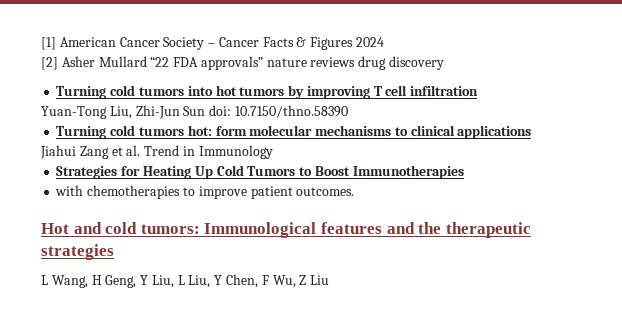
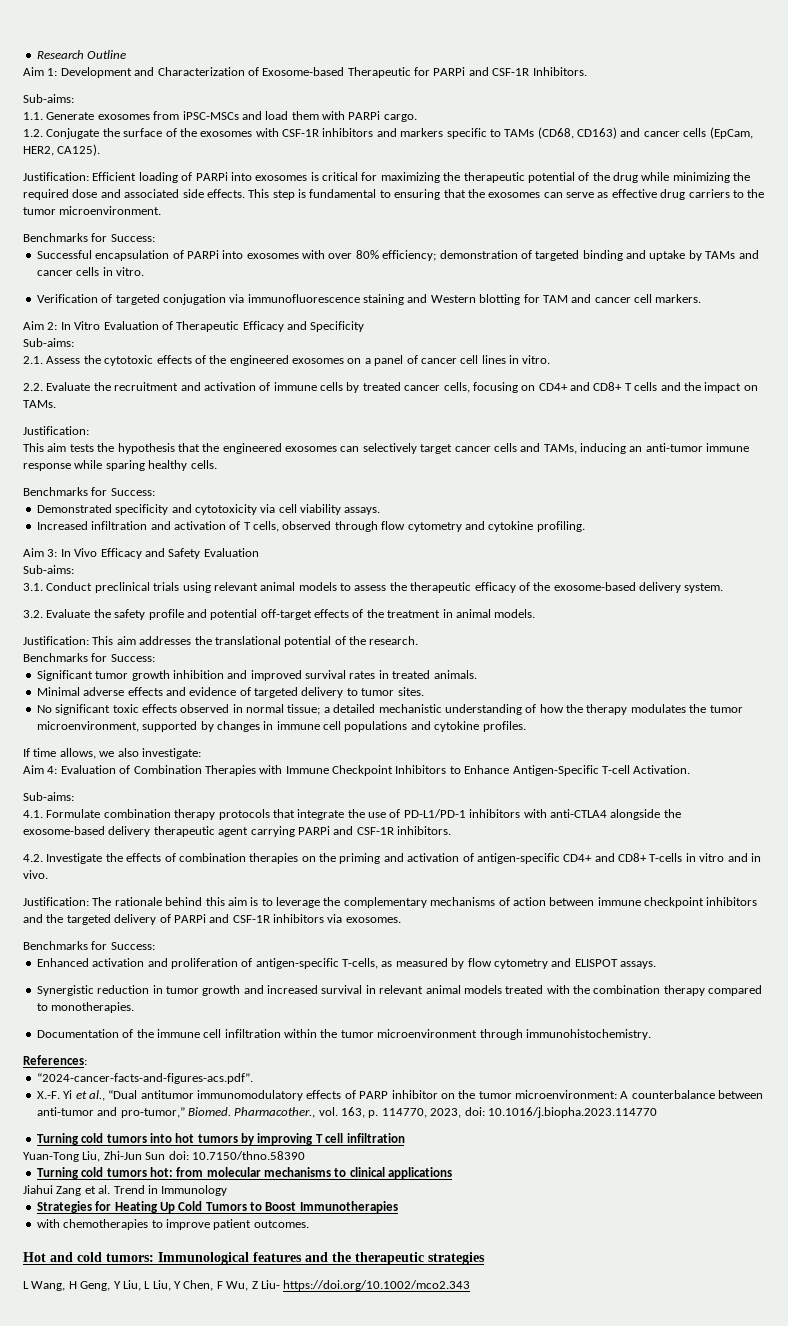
[41,37,385,50] [41,56,445,70] [1] American Cancer Society – Cancer Facts & Figures 2024 // [2] Asher Mullard “22 FDA approvals” nature reviews drug discovery -> [36,50,127,59] [23,67,587,78] [23,94,74,103] [23,111,417,122] [23,127,753,139] [23,144,101,156] [23,172,751,183] [23,189,765,200] [23,206,162,215] [23,233,155,242] [36,250,759,261] [36,267,144,276] [36,294,702,305] [23,321,365,332] [23,338,74,347] [23,355,551,366] [23,382,758,393] [23,400,56,408] [23,426,89,435] [23,443,750,454] [23,460,217,471] [23,487,155,496] [36,504,381,515] [36,521,585,532] [23,548,259,559] [23,565,74,574] [23,582,724,593] [23,609,536,620] [23,636,419,647] [23,653,155,662] [36,670,477,681] [36,687,424,698] [36,704,743,715] [36,721,526,732] [23,748,201,759] [23,765,691,776] [23,792,74,801] [23,809,681,820] [23,826,451,837] [23,853,761,864] [23,870,48,879] [23,897,758,908] [23,914,401,925] [23,941,155,950] [36,958,656,969] [36,985,763,996] [36,1002,135,1013] [36,1029,651,1040] [23,1055,87,1065] [36,1073,253,1084] [36,1090,764,1101] [36,1107,657,1118] Research Outline // Aim 1: Development and Characterization of Exosome-based Therapeutic for PARPi and CSF-1R Inhibitors. // Sub-aims: // 1.1. Generate exosomes from iPSC-MSCs and load them with PARPi cargo. // 1.2. Conjugate the surface of the exosomes with CSF-1R inhibitors and markers specific to TAMs (CD68, CD163) and cancer cells (EpCam, HER2, CA125). // Justification: Efficient loading of PARPi into exosomes is critical for maximizing the therapeutic potential of the drug while minimizing the required dose and associated side effects. This step is fundamental to ensuring that the exosomes can serve as effective drug carriers to the tumor microenvironment. // Benchmarks for Success: // Successful encapsulation of PARPi into exosomes with over 80% efficiency; demonstration of targeted binding and uptake by TAMs and cancer cells in vitro. // Verification of targeted conjugation via immunofluorescence staining and Western blotting for TAM and cancer cell markers. // Aim 2: In Vitro Evaluation of Therapeutic Efficacy and Specificity // Sub-aims: // 2.1. Assess the cytotoxic effects of the engineered exosomes on a panel of cancer cell lines in vitro. // 2.2. Evaluate the recruitment and activation of immune cells by treated cancer cells, focusing on CD4+ and CD8+ T cells and the impact on TAMs. // Justification: // This aim tests the hypothesis that the engineered exosomes can selectively target cancer cells and TAMs, inducing an anti-tumor immune response while sparing healthy cells. // Benchmarks for Success: // Demonstrated specificity and cytotoxicity via cell viability assays. // Increased infiltration and activation of T cells, observed through flow cytometry and cytokine profiling. // Aim 3: In Vivo Efficacy and Safety Evaluation // Sub-aims: // 3.1. Conduct preclinical trials using relevant animal models to assess the therapeutic efficacy of the exosome-based delivery system. // 3.2. Evaluate the safety profile and potential off-target effects of the treatment in animal models. // Justification: This aim addresses the translational potential of the research. // Benchmarks for Success: // Significant tumor growth inhibition and improved survival rates in treated animals. // Minimal adverse effects and evidence of targeted delivery to tumor sites. // No significant toxic effects observed in normal tissue; a detailed mechanistic understanding of how the therapy modulates the tumor microenvironment, supported by changes in immune cell populations and cytokine profiles. // If time allows, we also investigate: // Aim 4: Evaluation of Combination Therapies with Immune Checkpoint Inhibitors to Enhance Antigen-Specific T-cell Activation. // Sub-aims: // 4.1. Formulate combination therapy protocols that integrate the use of PD-L1/PD-1 inhibitors with anti-CTLA4 alongside the exosome-based delivery therapeutic agent carrying PARPi and CSF-1R inhibitors. // 4.2. Investigate the effects of combination therapies on the priming and activation of antigen-specific CD4+ and CD8+ T-cells in vitro and in vivo. // Justification: The rationale behind this aim is to leverage the complementary mechanisms of action between immune checkpoint inhibitors and the targeted delivery of PARPi and CSF-1R inhibitors via exosomes. // Benchmarks for Success: // Enhanced activation and proliferation of antigen-specific T-cells, as measured by flow cytometry and ELISPOT assays. // Synergistic reduction in tumor growth and increased survival in relevant animal models treated with the combination therapy compared to monotherapies. // Documentation of the immune cell infiltration within the tumor microenvironment through immunohistochemistry. // References: // “2024-cancer-facts-and-figures-acs.pdf”. // X.-F. Yi et al., “Dual antitumor immunomodulatory effects of PARP inhibitor on the tumor microenvironment: A counterbalance between anti-tumor and pro-tumor,” Biomed. Pharmacother., vol. 163, p. 114770, 2023, doi: 10.1016/j.biopha.2023.114770
[215,126,247,136] form -> [176,1167,204,1177] from
[310,275,330,285] Liu -> [260,1280,471,1291] Liu- https://doi.org/10.1002/mco2.343

